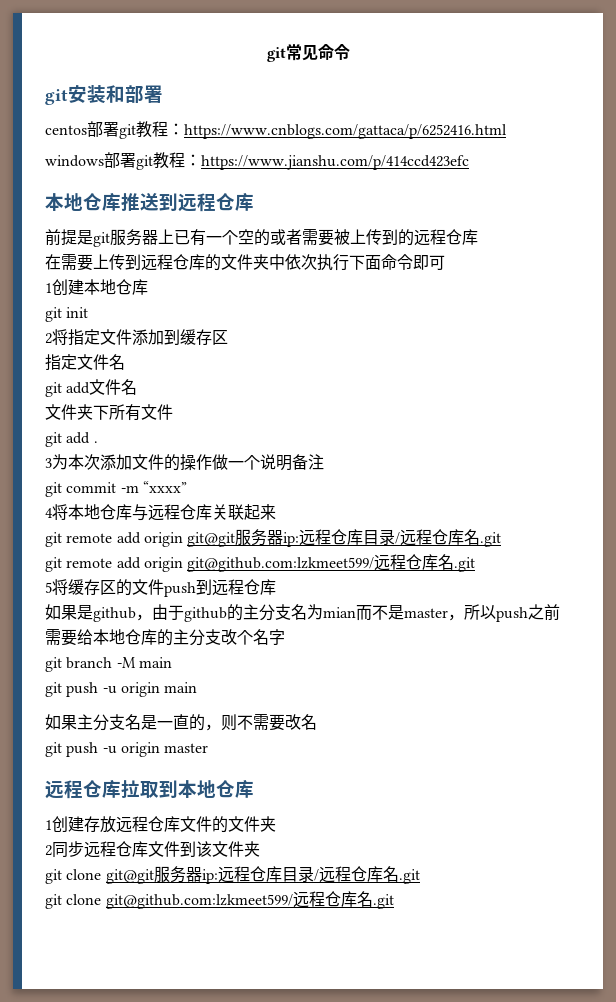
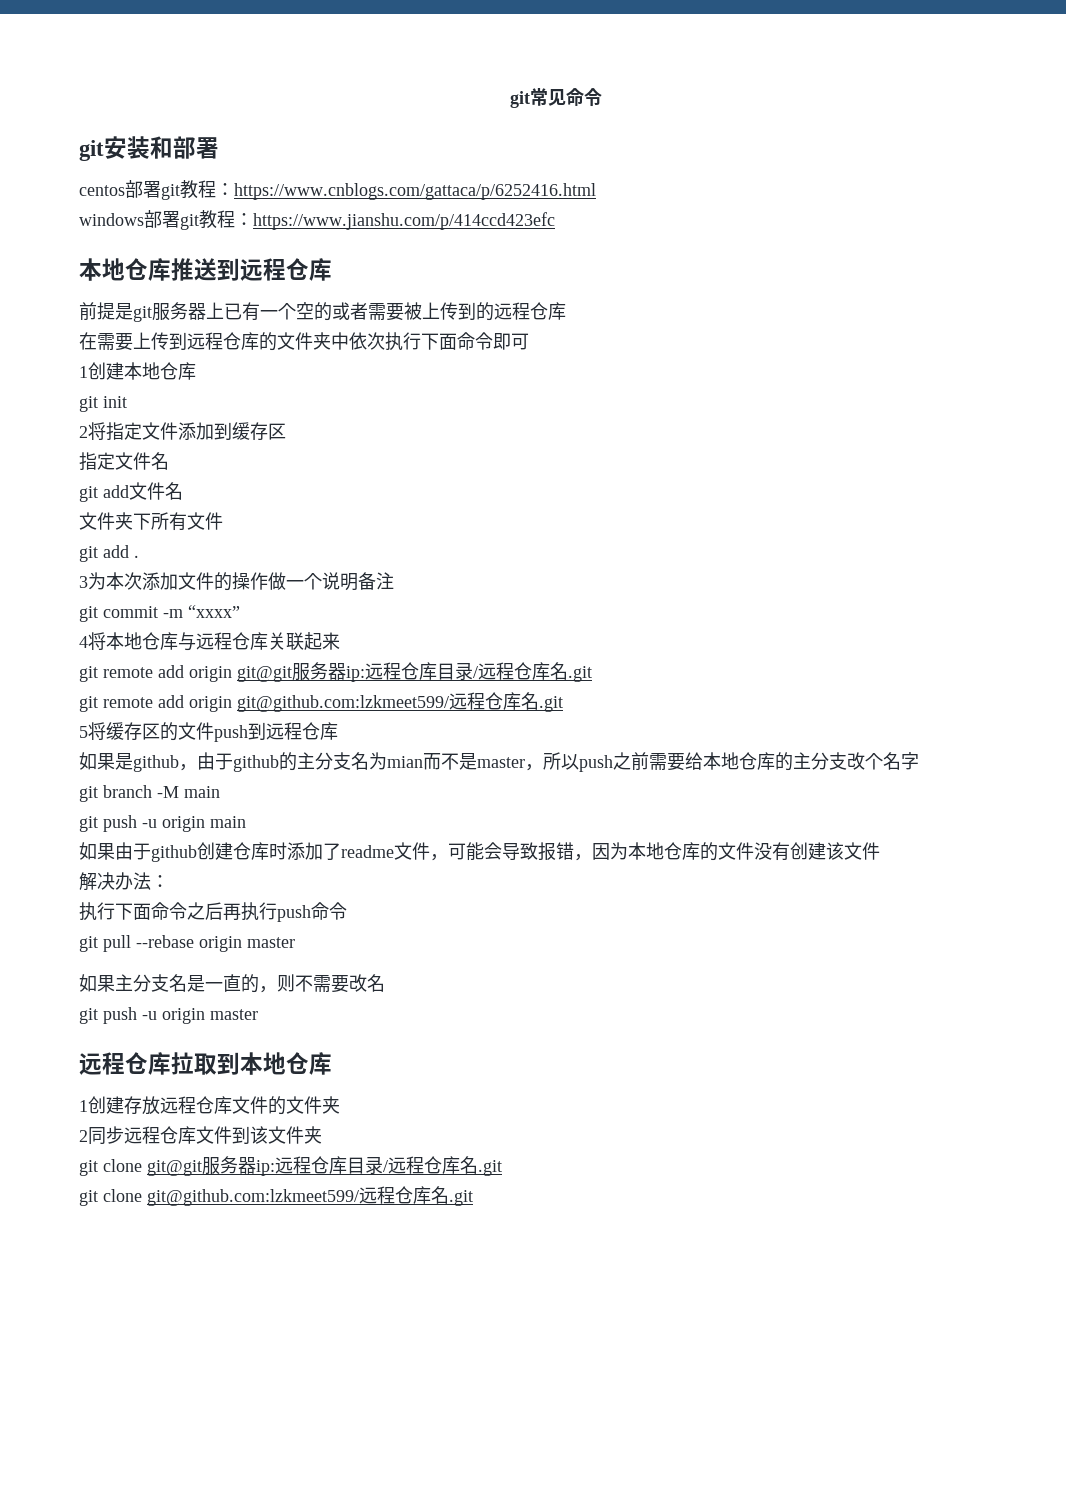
(198, 687) none -> [79,842,880,862] [79,872,169,891] [79,902,347,922] [79,935,295,952] // 如果由于github创建仓库时添加了readme文件，可能会导致报错，因为本地仓库的文件没有创建该文件 // 解决办法： // 执行下面命令之后再执行push命令 // git pull --rebase origin master

